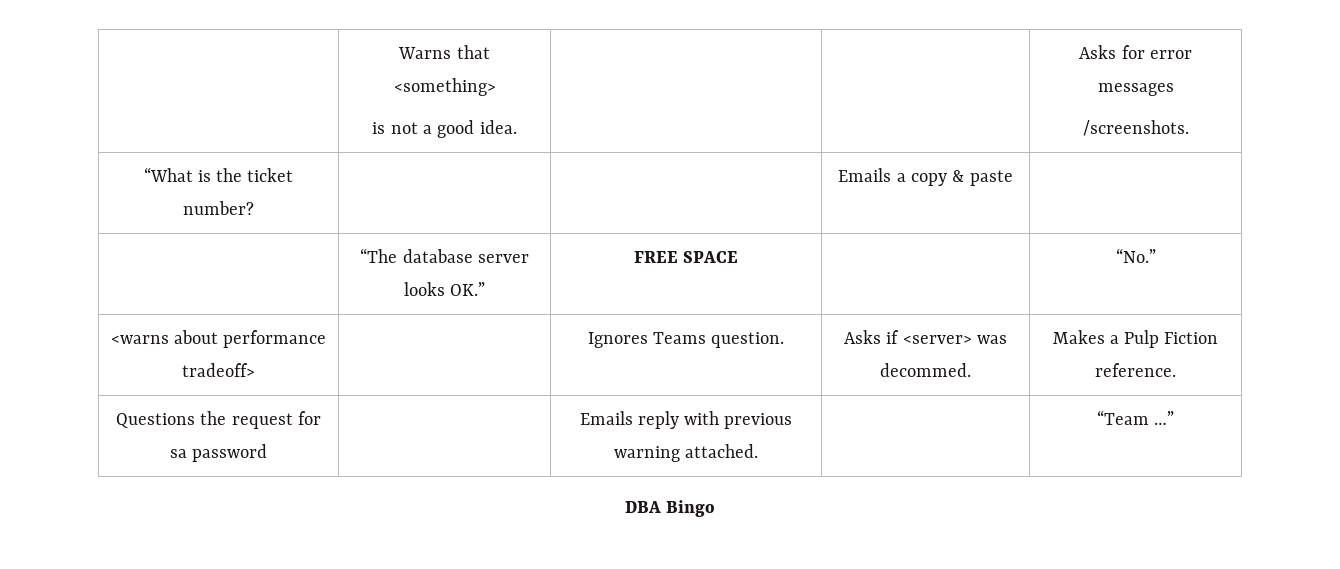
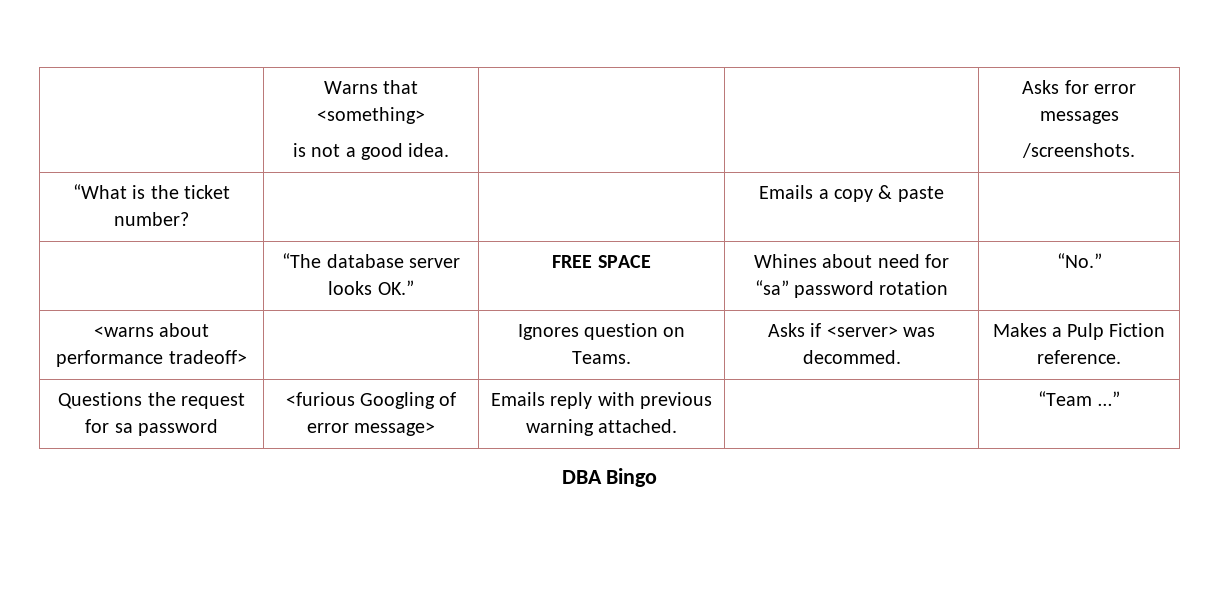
(739, 257) none -> [754,254,949,268] [754,280,949,298] Whines about need for “sa” password rotation
[653,332,785,348] Teams question. -> [584,323,686,340] [572,351,631,364] question on Teams.
(268, 453) none -> [285,392,457,409] [306,422,436,436] <furious Googling of error message>

